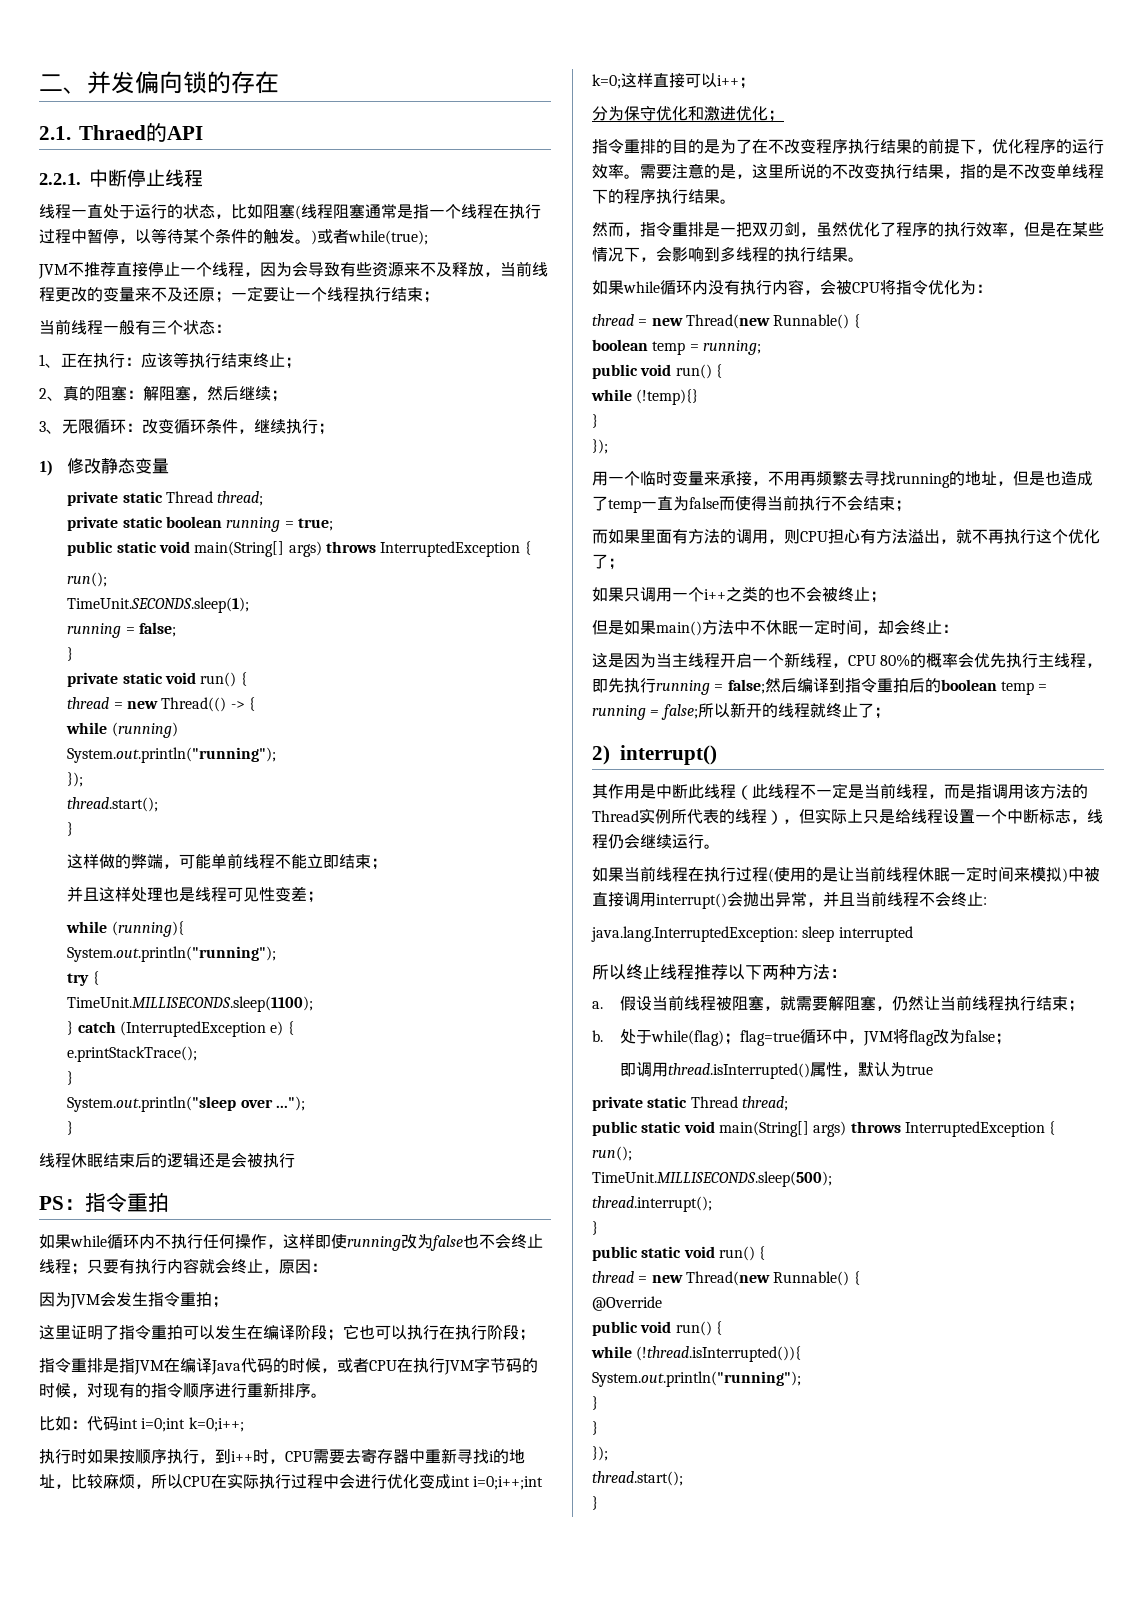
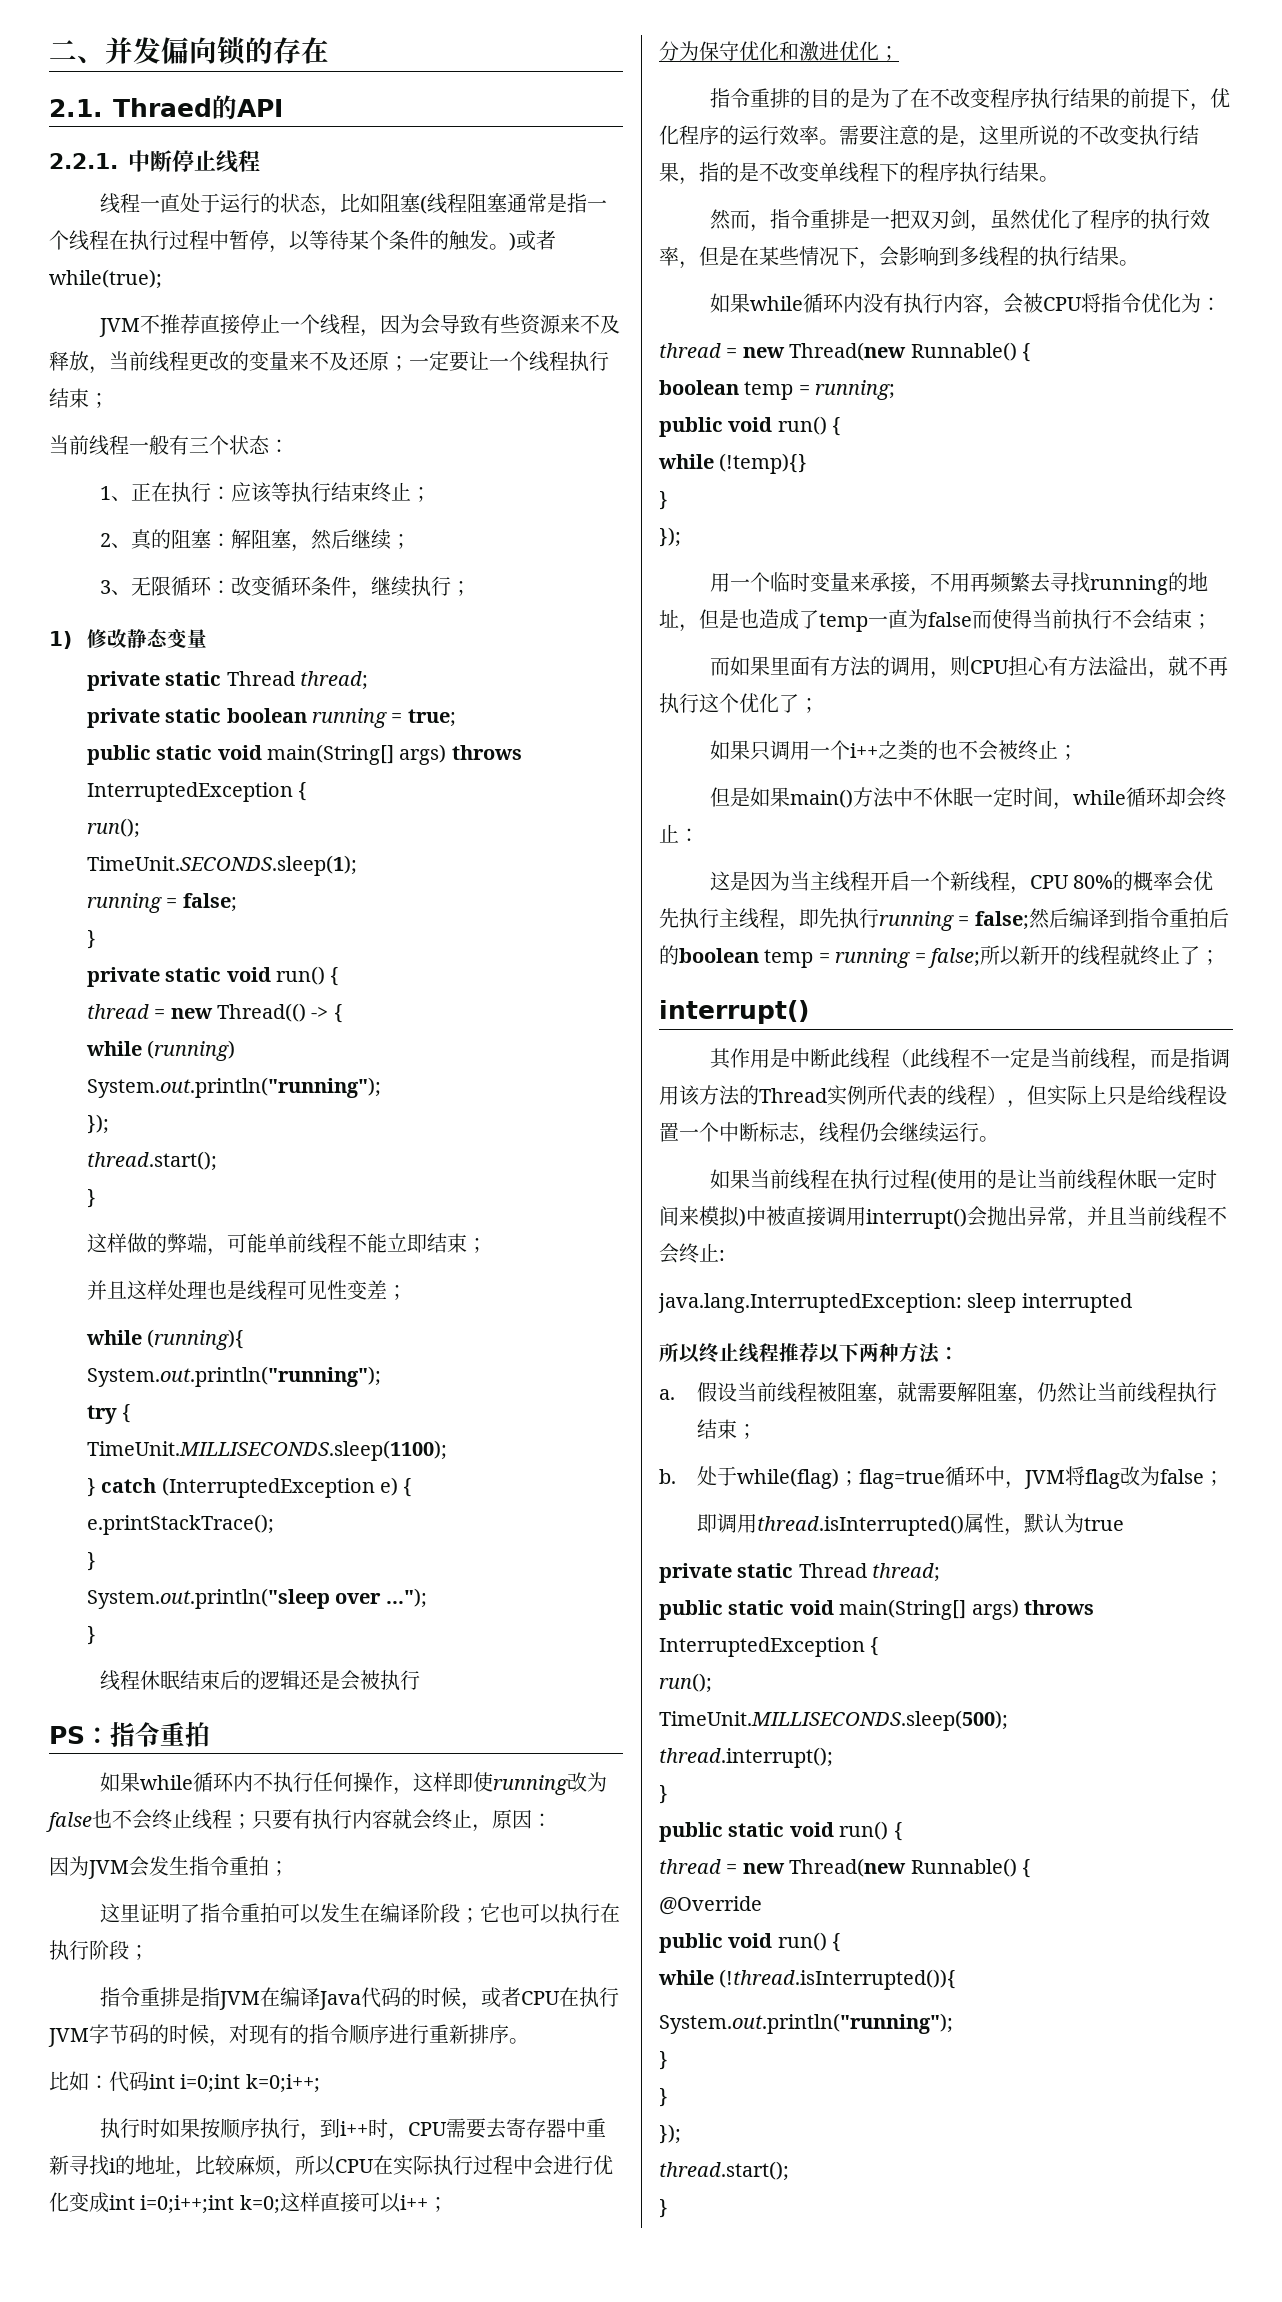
(878, 632) none -> [1072,787,1167,807] while循环
[592,745,610,765] 2) -> (1220, 957) none

